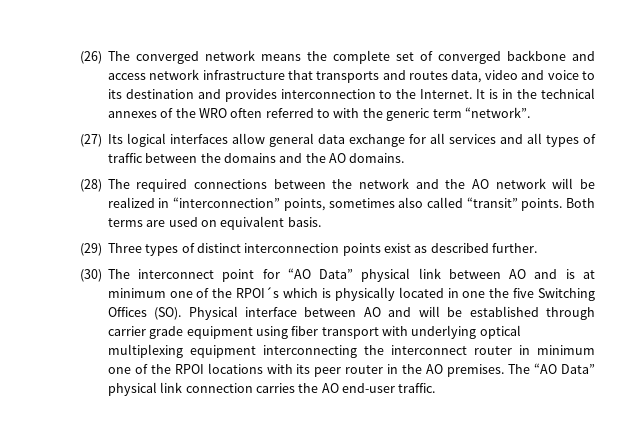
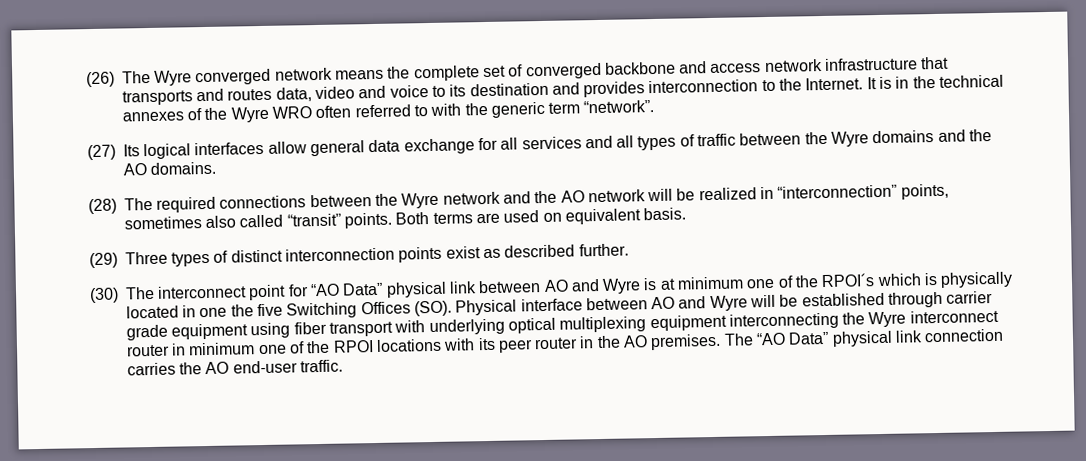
(130, 56) none -> [153,70,192,86] Wyre
(196, 113) none -> [230,106,270,123] Wyre
(221, 158) none -> [831,131,870,147] Wyre
(353, 184) none -> [401,192,440,209] Wyre
(558, 274) none -> [602,278,642,294] Wyre
(412, 312) none -> [709,295,748,312] Wyre
(384, 350) none -> [868,311,907,328] Wyre

